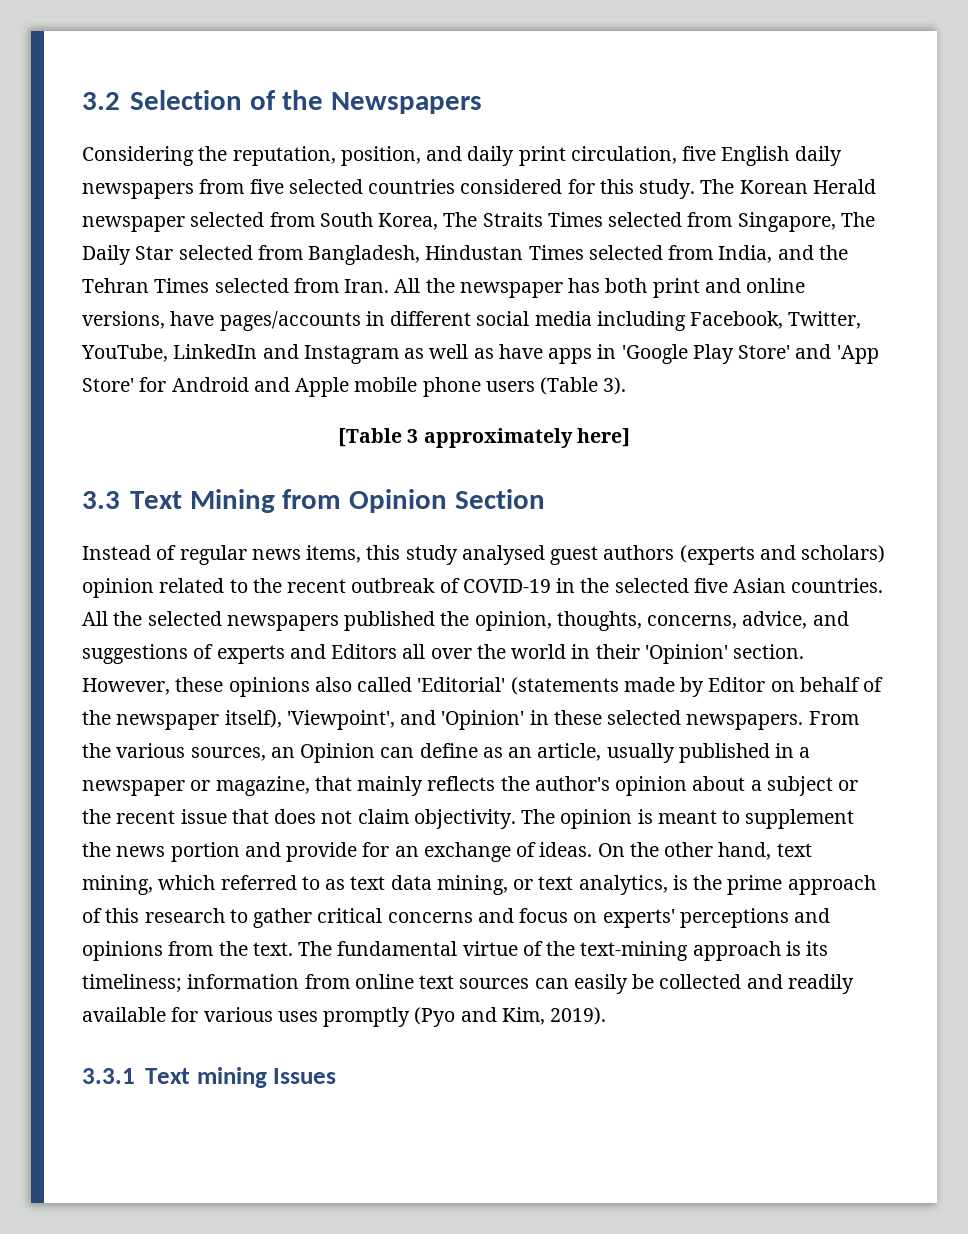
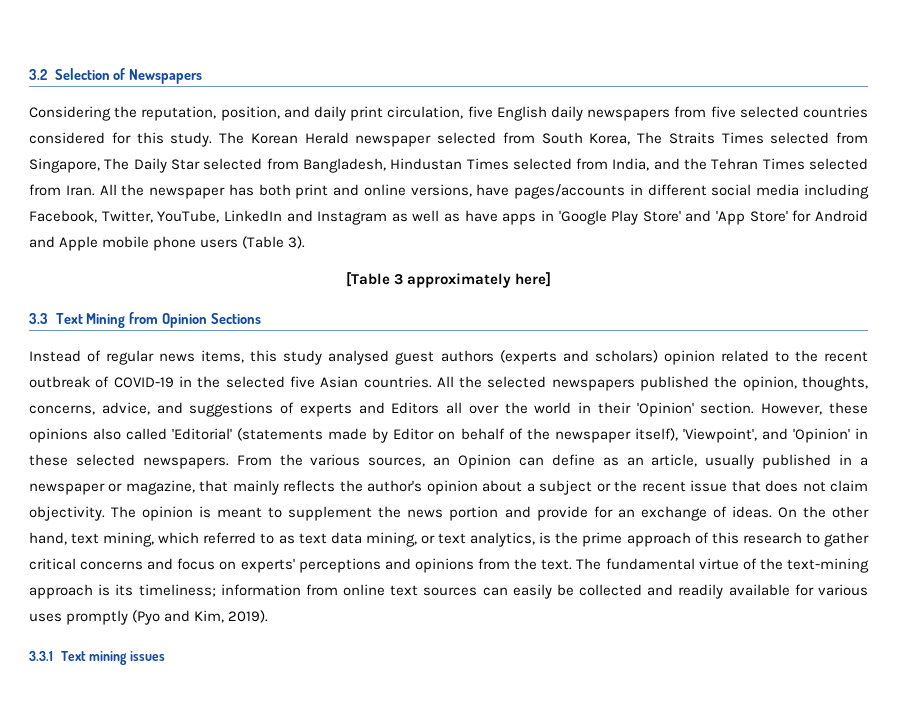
[282,90,324,110] the -> (126, 74) none
[455,489,546,509] Section -> [211,313,262,324] Sections
[273,1068,337,1084] Issues -> [129,651,165,661] issues

